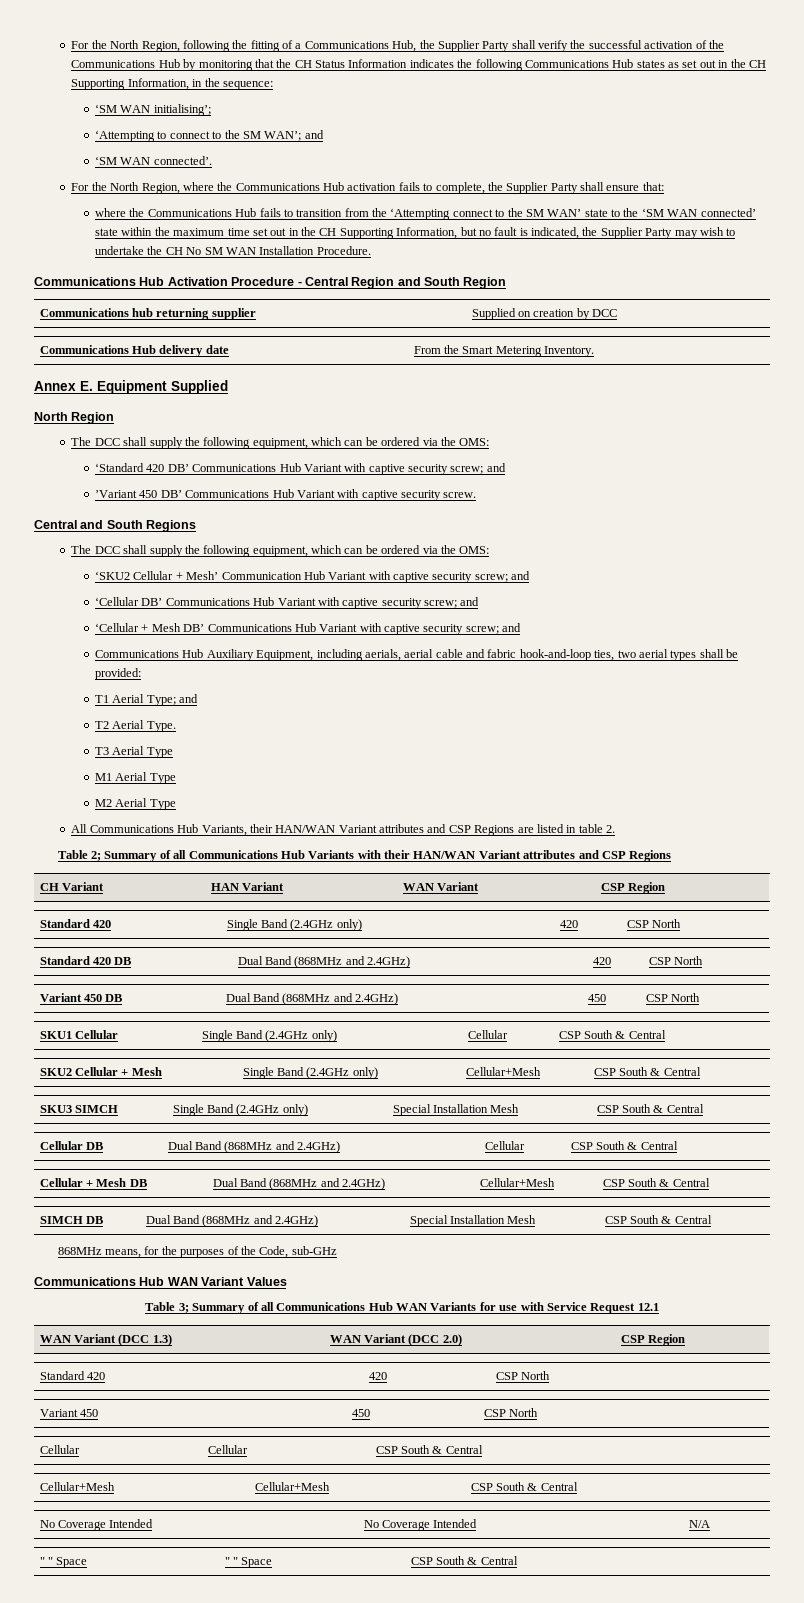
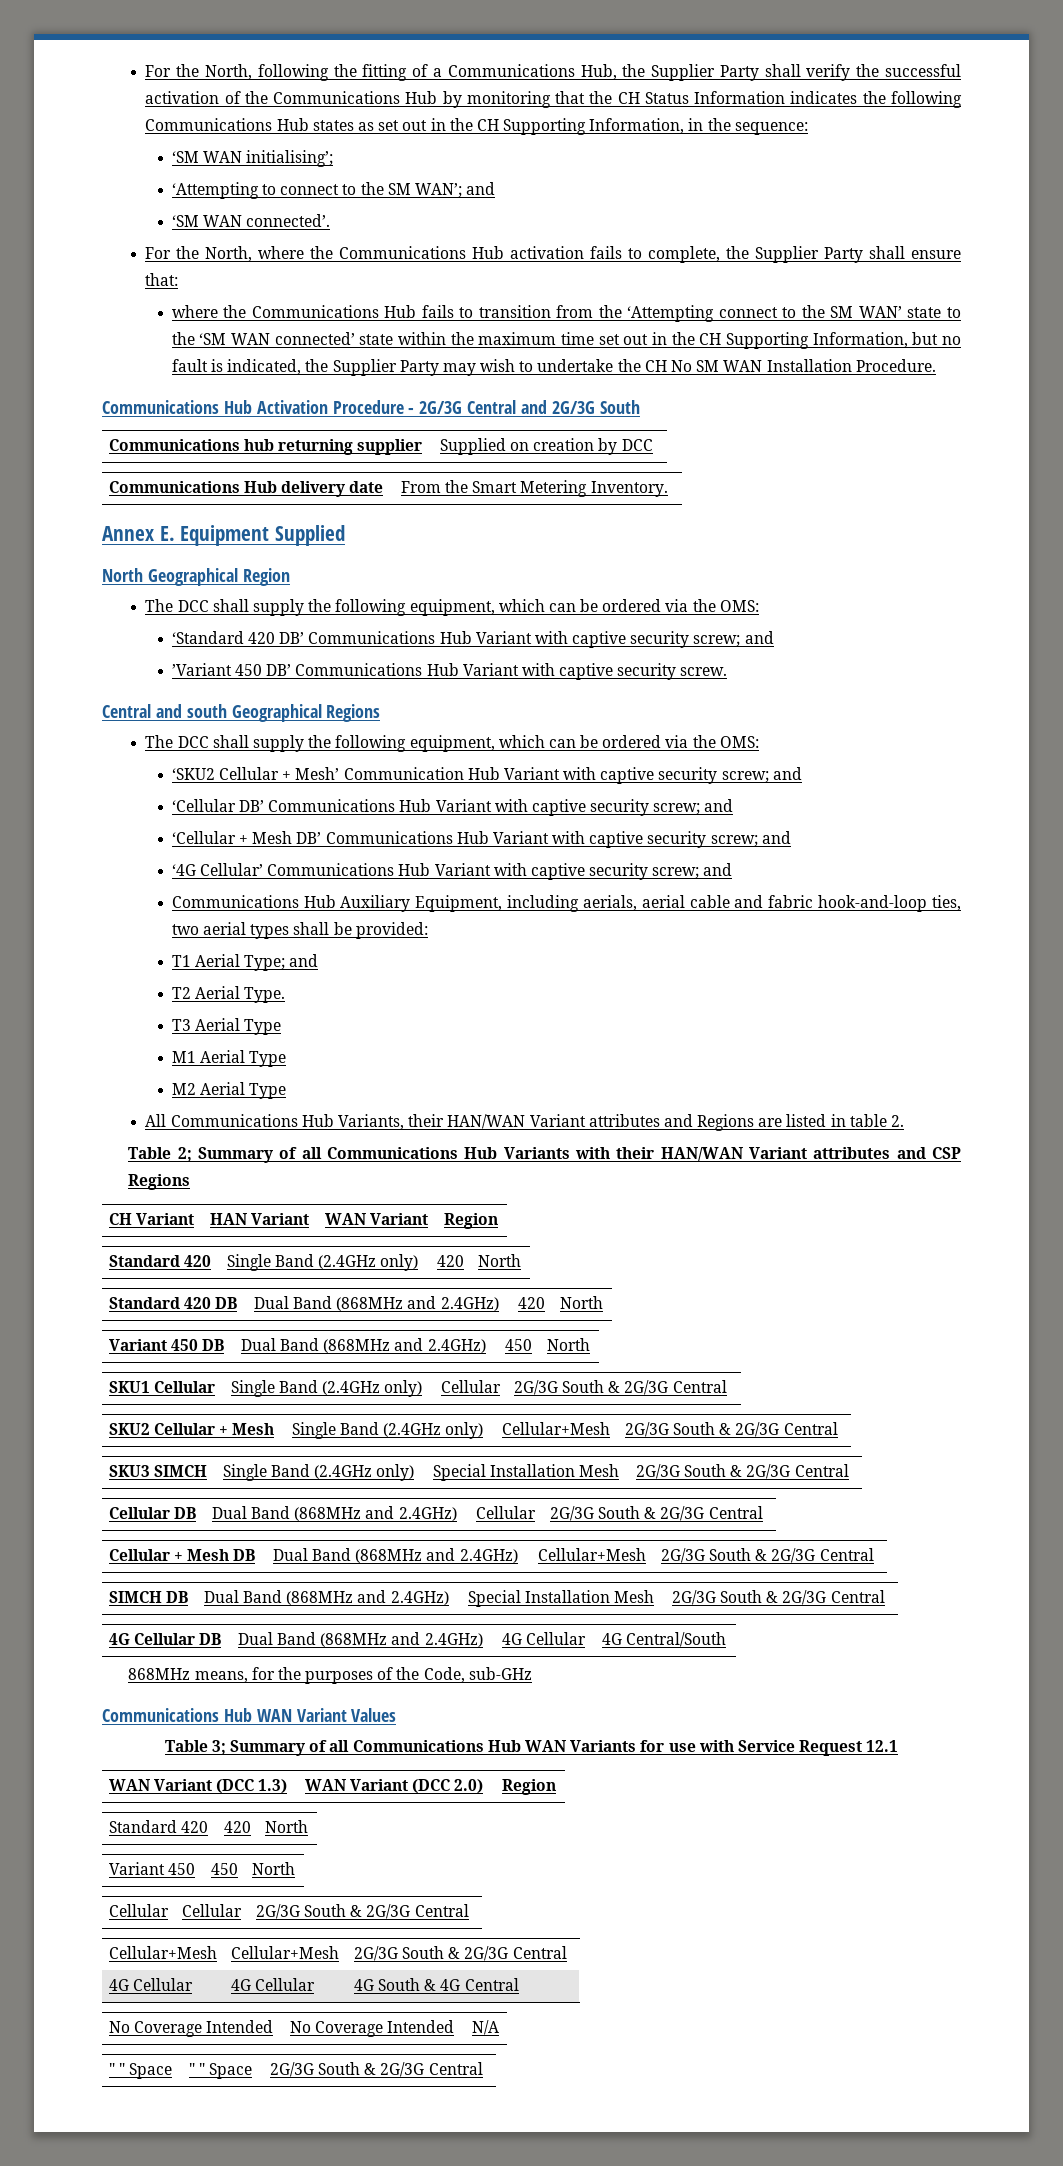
[71,40,180,52] For the North Region, -> [145,64,252,80] For the North,
[110,182,180,194] North Region, -> [205,246,253,262] North,
[304,277,507,289] Central Region and South Region -> [419,400,640,414] 2G/3G Central and 2G/3G South
(68, 416) none -> [147,568,238,586] Geographical
[106,520,143,529] South -> [186,704,322,722] south Geographical
(522, 627) none -> [171,863,733,880] // ‘4G Cellular’ Communications Hub Variant with captive security screw; and
[448,825,471,833] CSP -> (693, 1120) none
[600,883,625,891] CSP -> (429, 1219) none
[626,920,649,928] CSP -> (464, 1261) none
[648,957,671,965] CSP -> (545, 1303) none
[645,994,668,1002] CSP -> (532, 1345) none
[558,1030,626,1039] CSP South & -> [513,1380,669,1395] 2G/3G South & 2G/3G
[593,1067,661,1076] CSP South & -> [624,1422,780,1437] 2G/3G South & 2G/3G
[596,1104,664,1113] CSP South & -> [635,1464,791,1479] 2G/3G South & 2G/3G
[570,1141,638,1150] CSP South & -> [549,1506,705,1521] 2G/3G South & 2G/3G
[602,1178,670,1187] CSP South & -> [660,1548,816,1563] 2G/3G South & 2G/3G
[604,1215,712,1224] CSP South & Central -> [671,1590,885,1605] [108,1633,222,1645] [237,1632,483,1647] [501,1632,587,1645] [601,1632,727,1647] 2G/3G South & 2G/3G Central // 4G Cellular DB | Dual Band (868MHz and 2.4GHz) | 4G Cellular | 4G Central/South
[620,1335,645,1343] CSP -> (484, 1786) none
[495,1372,518,1380] CSP -> (251, 1827) none
[483,1409,506,1417] CSP -> (238, 1869) none
[375,1445,443,1454] CSP South & -> [255,1904,411,1919] 2G/3G South & 2G/3G
[470,1482,538,1491] CSP South & -> [353,1946,567,1961] [108,1978,194,1991] [230,1978,316,1991] [353,1978,461,1991] 2G/3G South & 2G/3G Central // 4G Cellular | 4G Cellular | 4G South & 4G
[410,1556,478,1565] CSP South & -> [269,2062,425,2077] 2G/3G South & 2G/3G

